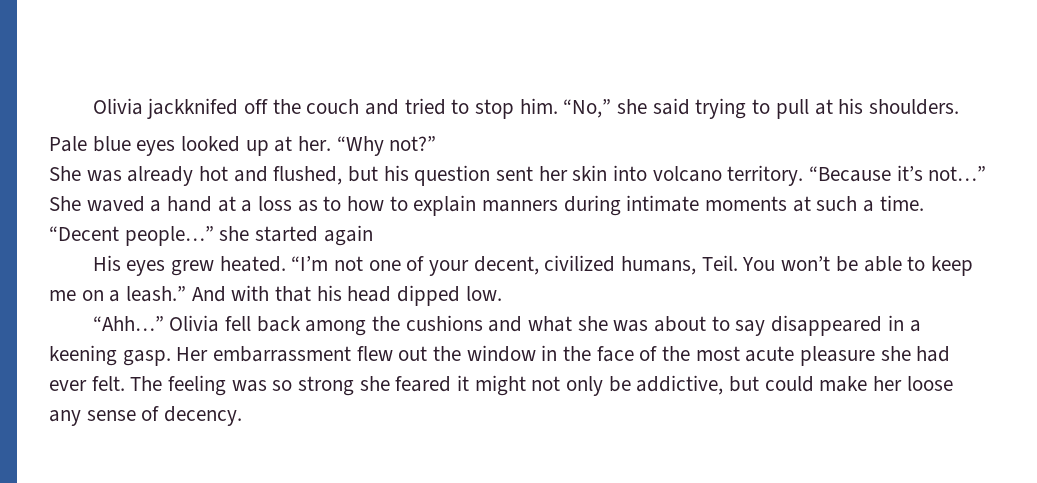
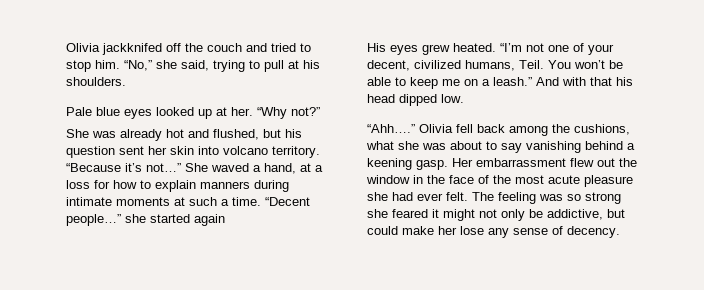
[652,98,690,115] said -> [181,60,209,71] said,
[167,196,213,212] hand -> [264,163,296,174] hand,
[297,196,342,212] as to -> [94,180,110,189] for
[92,316,164,331] “Ahh…” -> [367,124,415,133] “Ahh….”
[405,315,523,332] cushions and -> [574,124,630,135] cushions,
[771,315,904,336] disappeared in -> [526,141,623,153] vanishing behind
[906,376,953,391] loose -> [460,226,484,235] lose

